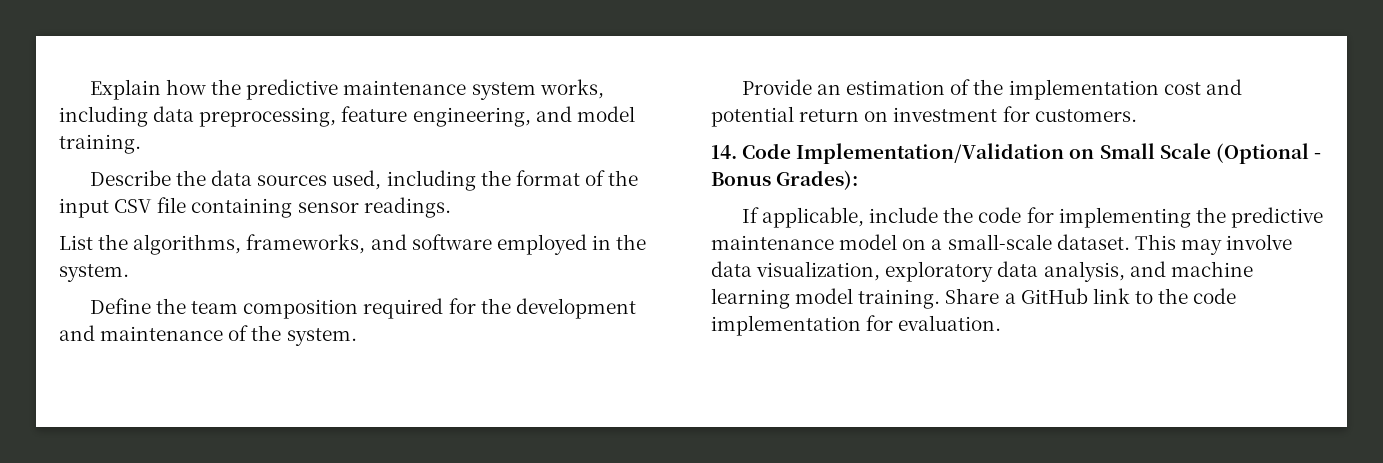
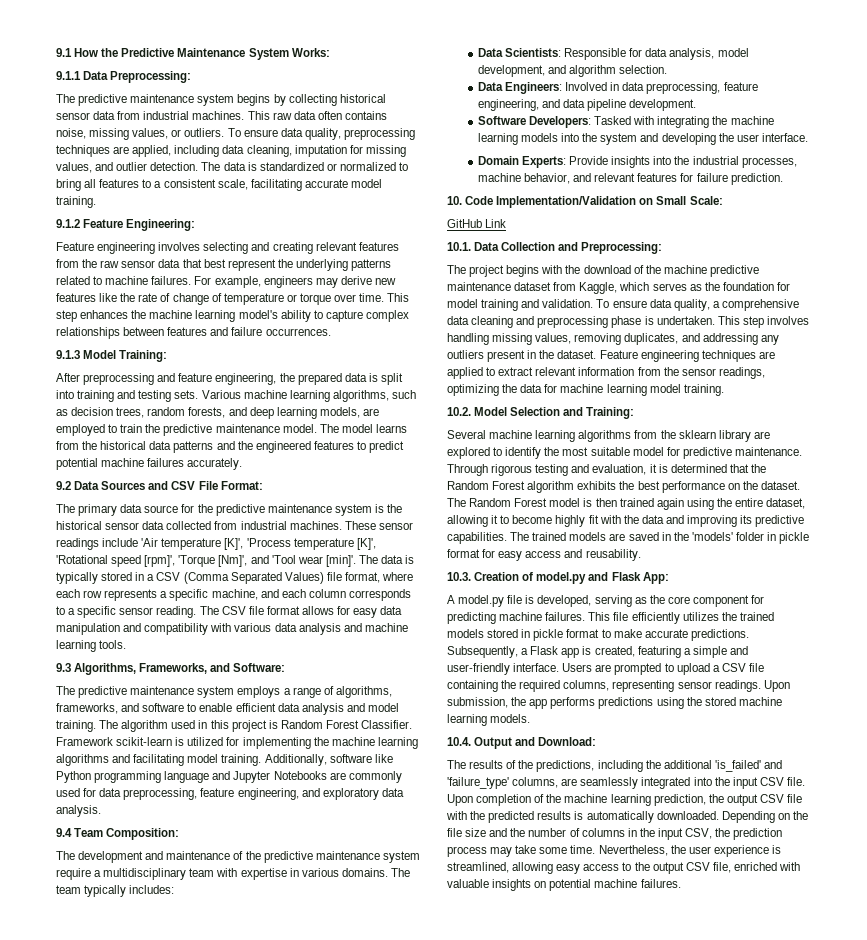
[89,79,604,100] [59,106,635,127] [59,134,141,154] [89,170,639,191] [59,197,451,218] [59,234,647,255] [59,264,129,282] [89,298,511,319] Explain how the predictive maintenance system works, including data preprocessing, feature engineering, and model training. // Describe the data sources used, including the format of the input CSV file containing sensor readings. // List the algorithms, frameworks, and software employed in the system. // Define the team composition required for the -> [56,48,330,60] [56,71,192,83] [56,94,386,106] [56,111,387,120] [56,128,415,140] [56,145,406,157] [56,162,409,173] [56,179,382,191] [56,196,96,208] [56,219,196,231] [56,242,399,254] [56,259,392,271] [56,276,396,288] [56,293,410,305] [56,310,409,322] [56,327,331,339] [56,350,168,362] [56,373,403,385] [56,390,416,402] [56,407,379,419] [56,424,407,436] [56,441,405,453] [56,458,243,470] [56,481,263,490] [56,504,403,516] [56,521,413,530] [56,538,376,550] [56,555,415,567] [56,572,414,584] [56,589,411,601] [56,606,403,618] [56,623,408,635] [56,640,127,652] [56,663,286,675] [56,686,392,698] [56,703,399,715] [56,720,413,732] [56,737,418,749] [56,754,393,766] [56,771,402,783] [56,788,404,800] [56,805,101,817] [56,828,180,840] [56,851,75,860] 9.1 How the Predictive Maintenance System Works: // 9.1.1 Data Preprocessing: // The predictive maintenance system begins by collecting historical sensor data from industrial machines. This raw data often contains noise, missing values, or outliers. To ensure data quality, preprocessing techniques are applied, including data cleaning, imputation for missing values, and outlier detection. The data is standardized or normalized to bring all features to a consistent scale, facilitating accurate model training. // 9.1.2 Feature Engineering: // Feature engineering involves selecting and creating relevant features from the raw sensor data that best represent the underlying patterns related to machine failures. For example, engineers may derive new features like the rate of change of temperature or torque over time. This step enhances the machine learning model's ability to capture complex relationships between features and failure occurrences. // 9.1.3 Model Training: // After preprocessing and feature engineering, the prepared data is split into training and testing sets. Various machine learning algorithms, such as decision trees, random forests, and deep learning models, are employed to train the predictive maintenance model. The model learns from the historical data patterns and the engineered features to predict potential machine failures accurately. // 9.2 Data Sources and CSV File Format: // The primary data source for the predictive maintenance system is the historical sensor data collected from industrial machines. These sensor readings include 'Air temperature [K]', 'Process temperature [K]', 'Rotational speed [rpm]', 'Torque [Nm]', and 'Tool wear [min]'. The data is typically stored in a CSV (Comma Separated Values) file format, where each row represents a specific machine, and each column corresponds to a specific sensor reading. The CSV file format allows for easy data manipulation and compatibility with various data analysis and machine learning tools. // 9.3 Algorithms, Frameworks, and Software: // The predictive maintenance system employs a range of algorithms, frameworks, and software to enable efficient data analysis and model training. The algorithm used in this project is Random Forest Classifier. Framework scikit-learn is utilized for implementing the machine learning algorithms and facilitating model training. Additionally, software like Python programming language and Jupyter Notebooks are commonly used for data preprocessing, feature engineering, and exploratory data analysis. // 9.4 Team Composition: // The
[286,328,357,346] [741,79,1242,100] [711,106,1137,127] [711,143,1321,164] [711,170,859,190] [741,207,1323,228] [711,234,1293,255] [711,261,1253,282] [711,288,1237,309] [711,315,1002,336] system. // Provide an estimation of the implementation cost and potential return on investment for customers. // 14. Code Implementation/Validation on Small Scale (Optional - Bonus Grades): // If applicable, include the code for implementing the predictive maintenance model on a small-scale dataset. This may involve data visualization, exploratory data analysis, and machine learning model training. Share a GitHub link to the code implementation for evaluation. -> [263,851,420,863] [56,868,410,880] [56,885,175,897] [477,48,749,60] [477,65,668,77] [477,82,758,94] [477,99,697,111] [477,116,774,128] [477,133,808,145] [477,156,797,168] [477,173,783,185] [447,196,723,208] [447,219,507,228] [447,242,663,254] [447,265,759,277] [447,282,790,294] [447,299,799,311] [447,316,809,328] [447,333,779,345] [447,350,775,362] [447,367,765,379] [447,384,724,396] [447,407,635,419] [447,430,770,442] [447,447,802,459] [447,464,766,476] [447,481,800,493] [447,498,806,510] [447,515,805,527] [447,532,810,544] [447,549,641,561] [447,572,669,584] [447,595,765,607] [447,612,774,624] [447,629,749,641] [447,646,748,658] [447,663,764,675] [447,680,790,692] [447,697,782,709] [447,714,531,726] [447,737,597,749] [447,760,782,772] [447,777,805,789] [447,794,803,806] [446,811,808,823] [447,828,783,840] [447,845,781,857] [447,862,801,874] [447,879,681,891] predictive maintenance system require a multidisciplinary team with expertise in various domains. The team typically includes: // Data Scientists: Responsible for data analysis, model development, and algorithm selection. // Data Engineers: Involved in data preprocessing, feature engineering, and data pipeline development. // Software Developers: Tasked with integrating the machine learning models into the system and developing the user interface. // Domain Experts: Provide insights into the industrial processes, machine behavior, and relevant features for failure prediction. // 10. Code Implementation/Validation on Small Scale: // GitHub Link // 10.1. Data Collection and Preprocessing: // The project begins with the download of the machine predictive maintenance dataset from Kaggle, which serves as the foundation for model training and validation. To ensure data quality, a comprehensive data cleaning and preprocessing phase is undertaken. This step involves handling missing values, removing duplicates, and addressing any outliers present in the dataset. Feature engineering techniques are applied to extract relevant information from the sensor readings, optimizing the data for machine learning model training. // 10.2. Model Selection and Training: // Several machine learning algorithms from the sklearn library are explored to identify the most suitable model for predictive maintenance. Through rigorous testing and evaluation, it is determined that the Random Forest algorithm exhibits the best performance on the dataset. The Random Forest model is then trained again using the entire dataset, allowing it to become highly fit with the data and improving its predictive capabilities. The trained models are saved in the 'models' folder in pickle format for easy access and reusability. // 10.3. Creation of model.py and Flask App: // A model.py file is developed, serving as the core component for predicting machine failures. This file efficiently utilizes the trained models stored in pickle format to make accurate predictions. Subsequently, a Flask app is created, featuring a simple and user-friendly interface. Users are prompted to upload a CSV file containing the required columns, representing sensor readings. Upon submission, the app performs predictions using the stored machine learning models. // 10.4. Output and Download: // The results of the predictions, including the additional 'is_failed' and 'failure_type' columns, are seamlessly integrated into the input CSV file. Upon completion of the machine learning prediction, the output CSV file with the predicted results is automatically downloaded. Depending on the file size and the number of columns in the input CSV, the prediction process may take some time. Nevertheless, the user experience is streamlined, allowing easy access to the output CSV file, enriched with valuable insights on potential machine failures.

